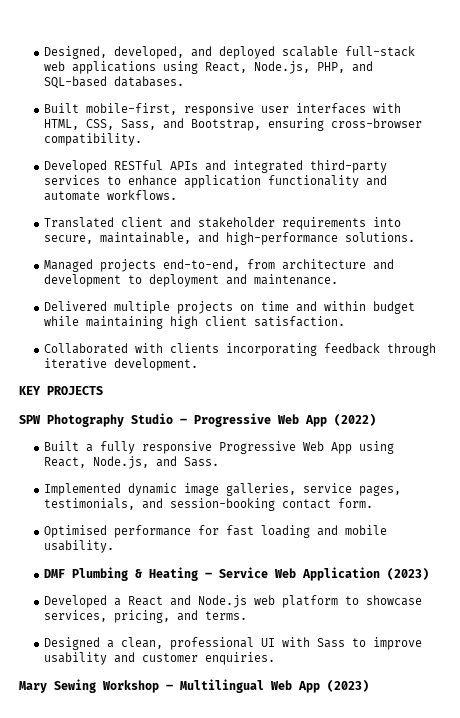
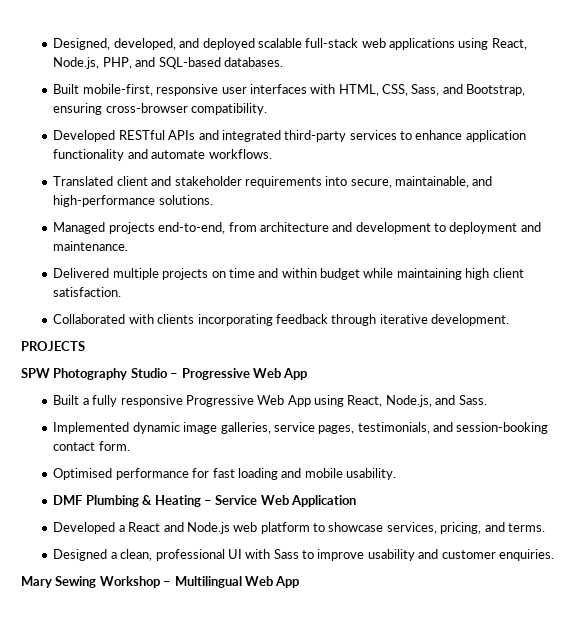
[19,386,41,395] KEY -> (510, 320) none
[334,413,376,426] (2022) -> (308, 374) none
[387,567,430,580] (2023) -> (357, 501) none
[327,679,369,692] (2023) -> (300, 582) none

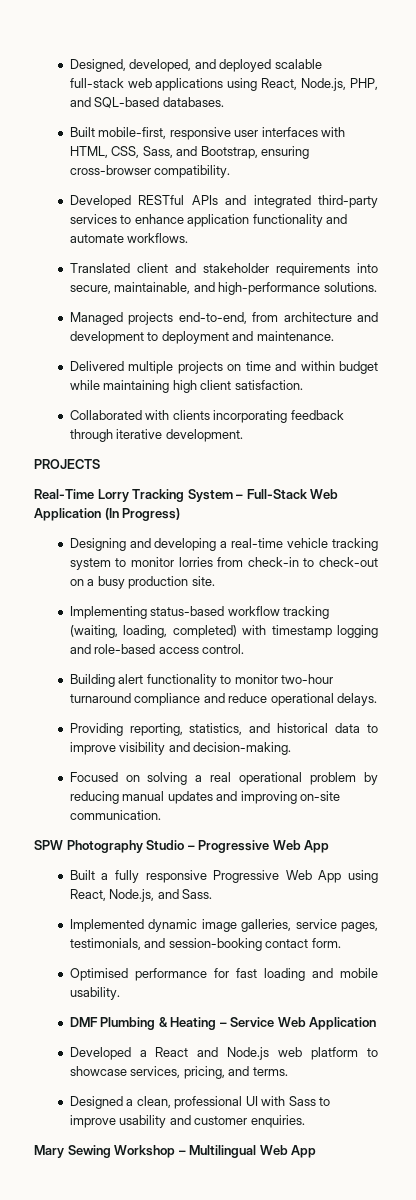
(85, 346) none -> [34,489,339,502] [34,508,181,521] [69,538,378,551] [69,557,378,570] [69,576,215,589] [69,606,330,619] [69,625,378,638] [69,644,245,654] [69,674,334,687] [69,693,378,706] [69,723,378,736] [69,742,292,755] [69,772,378,785] [69,791,341,804] [69,810,161,820] // Real-Time Lorry Tracking System – Full-Stack Web Application (In Progress) // Designing and developing a real-time vehicle tracking system to monitor lorries from check-in to check-out on a busy production site. // Implementing status-based workflow tracking (waiting, loading, completed) with timestamp logging and role-based access control. // Building alert functionality to monitor two-hour turnaround compliance and reduce operational delays. // Providing reporting, statistics, and historical data to improve visibility and decision-making. // Focused on solving a real operational problem by reducing manual updates and improving on-site communication.

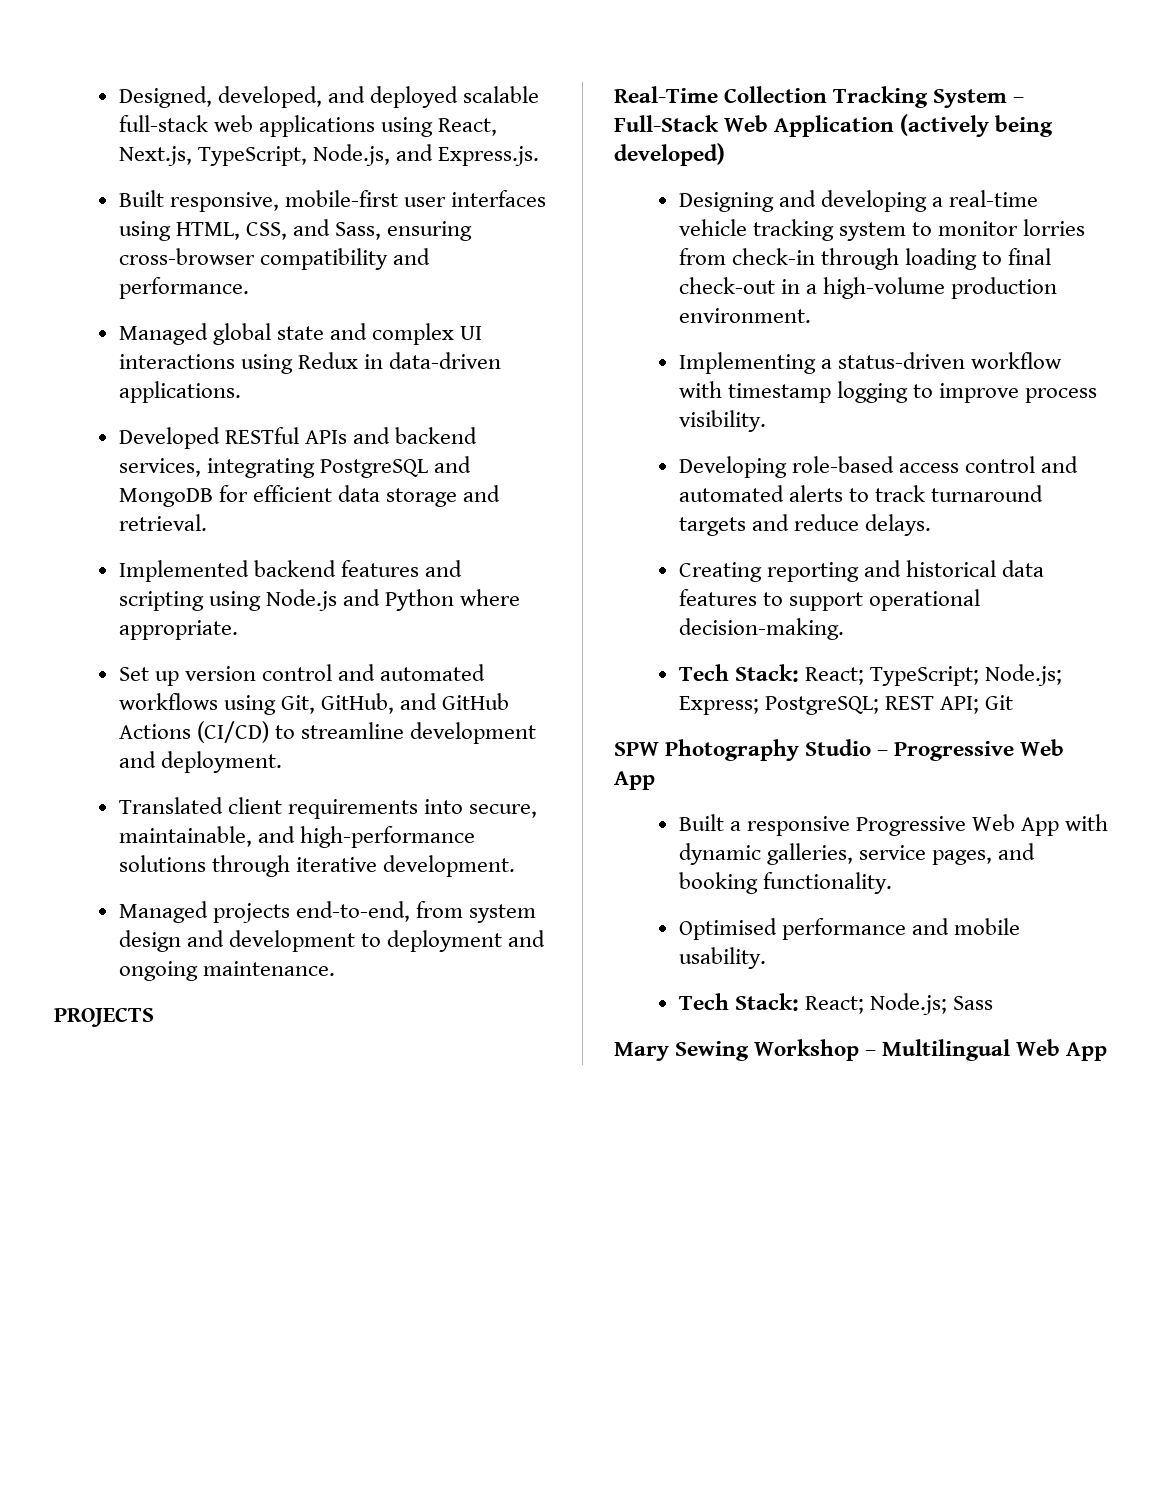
[301,78,378,91] [69,97,224,108] [69,127,231,140] Node.js, PHP, and SQL-based databases. // Built mobile-first, responsive -> [118,144,540,166] [118,190,399,212] Next.js, TypeScript, Node.js, and Express.js. // Built responsive, mobile-first
[321,127,346,137] with -> [118,221,171,241] using
[142,146,310,159] [69,165,231,178] [69,195,378,208] [69,214,348,227] [69,233,189,243] Sass, and Bootstrap, ensuring cross-browser compatibility. // Developed RESTful APIs and integrated third-party services to enhance application functionality and automate workflows. -> [293,219,473,241] [118,248,431,270] [118,277,249,299] [118,323,483,345] [118,352,502,374] [118,381,241,403] [118,427,478,449] [118,456,472,478] [118,485,501,507] [118,514,207,531] [118,560,463,582] [118,589,521,611] [118,620,238,640] [118,664,486,686] [118,693,510,715] [118,721,537,744] [118,751,283,773] and Sass, ensuring cross-browser compatibility and performance. // Managed global state and complex UI interactions using Redux in data-driven applications. // Developed RESTful APIs and backend services, integrating PostgreSQL and MongoDB for efficient data storage and retrieval. // Implemented backend features and scripting using Node.js and Python where appropriate. // Set up version control and automated workflows using Git, GitHub, and GitHub Actions (CI/CD) to streamline development and deployment.
[174,263,269,273] and stakeholder -> (283, 805) none
[323,282,377,292] solutions. -> [118,855,516,877] solutions through iterative development.
[283,312,352,322] architecture -> [469,904,537,923] [118,930,181,952] system design
(254, 336) none -> [118,961,198,981] ongoing
[69,361,378,374] [69,380,303,393] [69,410,344,423] [69,429,243,442] // Delivered multiple projects on time and within budget while maintaining high client satisfaction. // Collaborated with clients incorporating feedback through iterative development. -> (336, 968) none
[97,489,129,502] Lorry -> [724,86,828,103] Collection
[104,508,181,521] (In Progress) -> [900,114,1054,137] [614,143,725,166] (actively being developed)
[303,557,378,567] [69,576,215,589] [69,606,330,619] [69,625,378,638] [69,644,245,654] [69,674,334,687] [69,693,201,706] to check-out on a busy production site. // Implementing status-based workflow tracking (waiting, loading, completed) with timestamp logging and role-based access control. // Building alert functionality to monitor two-hour turnaround compliance -> [821,248,1052,270] [678,277,1058,299] [678,308,811,323] [678,352,1063,374] [678,381,1098,403] [678,410,766,432] [678,456,1079,478] [678,485,1044,502] [678,517,746,536] through loading to final check-out in a high-volume production environment. // Implementing a status-driven workflow with timestamp logging to improve process visibility. // Developing role-based access control and automated alerts to track turnaround targets
[270,693,334,706] operational -> (860, 522) none
[69,723,378,736] [69,742,292,755] [69,772,378,785] [69,791,341,804] [69,810,161,820] Providing reporting, statistics, and historical data to improve visibility and decision-making. // Focused on solving a real operational problem by reducing manual updates and improving on-site communication. -> [678,560,1045,582] [678,589,981,611] [678,618,844,640] [678,664,1063,686] [678,695,1014,715] Creating reporting and historical data features to support operational decision-making. // Tech Stack: React; TypeScript; Node.js; Express; PostgreSQL; REST API; Git
[114,870,139,883] fully -> (742, 826) none
[348,870,378,883] [69,889,213,902] [69,919,378,932] [69,938,341,951] using React, Node.js, and Sass. // Implemented dynamic image galleries, service pages, testimonials, and session-booking contact form. -> [1065,814,1109,831] [678,843,1036,865] [678,872,893,894] with dynamic galleries, service pages, and booking functionality.
[213,968,305,981] for fast loading -> (907, 929) none
[69,1017,377,1030] [69,1047,378,1060] [69,1066,288,1079] [69,1096,331,1109] [69,1115,305,1128] DMF Plumbing & Heating – Service Web Application // Developed a React and Node.js web platform to showcase services, pricing, and terms. // Designed a clean, professional UI with Sass to improve usability and customer enquiries. -> [678,993,994,1015] Tech Stack: React; Node.js; Sass

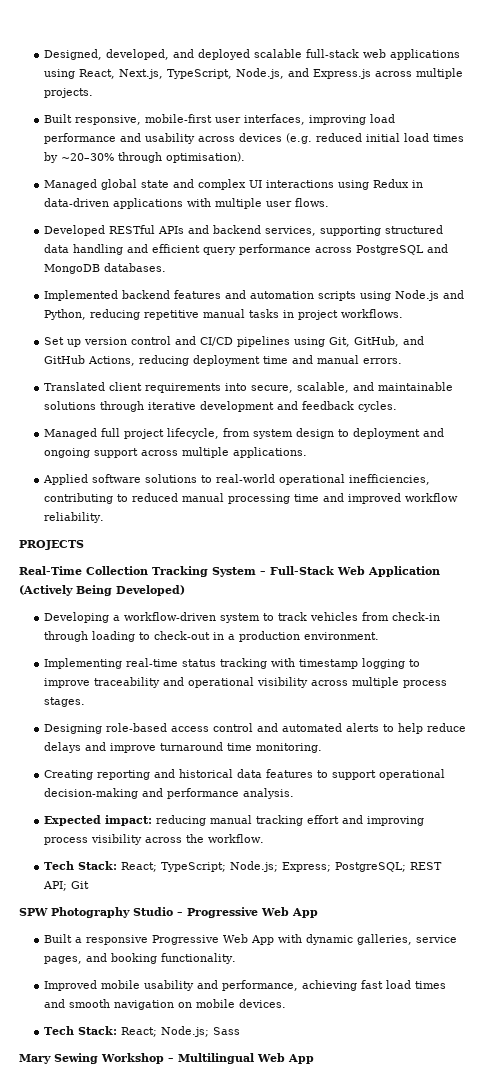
[438,146,540,166] Express.js. -> [312,68,463,79] [43,88,93,98] Express.js across multiple projects.
[451,190,547,207] [118,219,473,241] [118,248,431,270] [118,277,249,299] interfaces using HTML, CSS, and Sass, ensuring cross-browser compatibility and performance. -> [243,114,395,125] [43,133,464,144] [43,152,245,163] interfaces, improving load performance and usability across devices (e.g. reduced initial load times by ~20–30% through optimisation).
[118,381,241,403] applications. -> [112,198,329,209] applications with multiple user flows.
[207,456,472,478] [118,485,501,507] [118,514,207,531] integrating PostgreSQL and MongoDB for efficient data storage and retrieval. -> [319,225,443,236] [43,244,448,255] [43,263,166,274] supporting structured data handling and efficient query performance across PostgreSQL and MongoDB databases.
[118,591,204,611] scripting -> [249,291,356,301] automation scripts
[385,589,521,611] [118,620,238,640] Python where appropriate. -> [43,309,403,320] Python, reducing repetitive manual tasks in project workflows.
[380,664,486,681] [118,693,218,710] automated workflows -> [199,336,290,347] CI/CD pipelines
[118,721,537,744] [118,751,283,773] Actions (CI/CD) to streamline development and deployment. -> [87,355,402,366] Actions, reducing deployment time and manual errors.
[118,826,476,848] [118,855,516,877] [118,901,411,923] maintainable, and high-performance solutions through iterative development. // Managed projects end-to-end, -> [296,382,453,393] [43,401,397,412] [43,428,219,439] scalable, and maintainable solutions through iterative development and feedback cycles. // Managed full project lifecycle,
[187,930,356,952] and development -> (334, 433) none
[203,961,336,976] maintenance. -> [93,447,307,458] [42,474,430,485] [43,493,458,504] [43,512,104,523] support across multiple applications. // Applied software solutions to real-world operational inefficiencies, contributing to reduced manual processing time and improved workflow reliability.
[900,114,1054,137] [614,143,725,166] [678,190,1039,212] [678,219,1086,241] (actively being developed) // Designing and developing a real-time vehicle tracking system to monitor lorries -> [19,585,185,596] [43,612,358,623] (Actively Being Developed) // Developing a workflow-driven system to track vehicles
[1008,248,1052,265] final -> (150, 636) none
[823,277,946,299] high-volume -> (235, 637) none
[821,352,1063,369] a status-driven workflow -> [125,658,267,669] real-time status tracking
[1025,388,1098,403] [678,410,766,432] [678,456,787,478] process visibility. // Developing -> [93,677,447,688] [43,697,85,707] [43,724,102,734] traceability and operational visibility across multiple process stages. // Designing
[875,485,1044,502] [678,514,932,536] track turnaround targets and reduce delays. -> [397,723,466,734] [43,742,322,753] help reduce delays and improve turnaround time monitoring.
[678,618,844,640] decision-making. -> [43,788,294,799] [43,815,424,826] [43,834,264,845] decision-making and performance analysis. // Expected impact: reducing manual tracking effort and improving process visibility across the workflow.
[678,918,1021,940] [678,947,766,969] Optimised performance and mobile usability. -> [43,980,446,991] [43,999,286,1010] Improved mobile usability and performance, achieving fast load times and smooth navigation on mobile devices.

